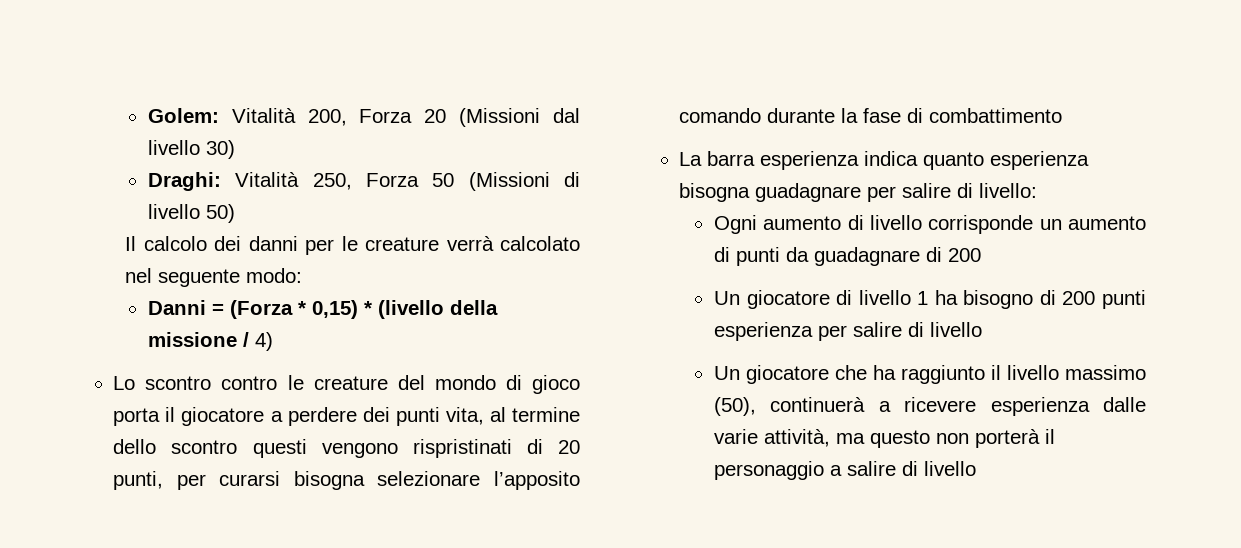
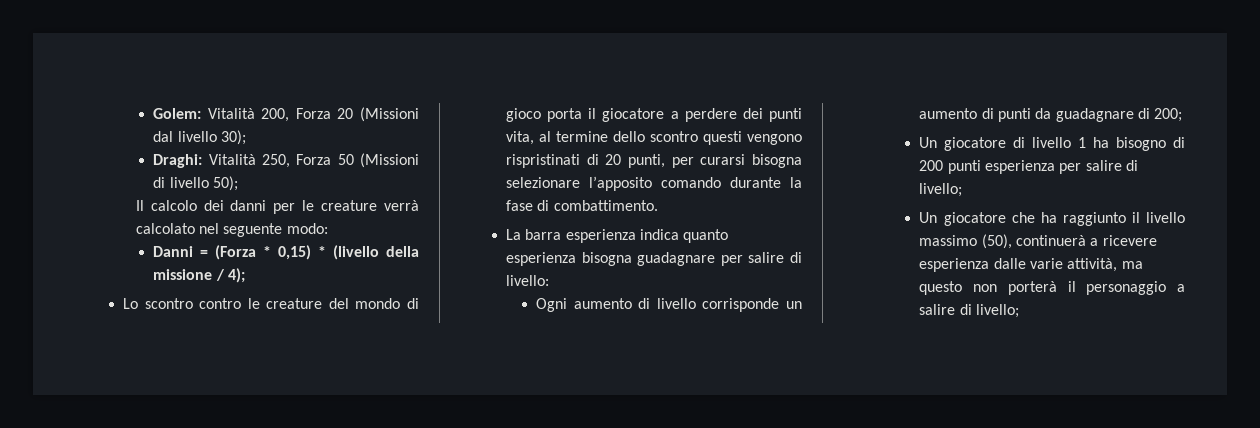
[205,140,235,159] 30) -> [221,130,247,145] 30);
[205,204,235,223] 50) -> [213,176,239,191] 50);
[254,332,273,351] 4) -> [228,268,246,283] 4);
[929,108,1063,123] combattimento -> [553,200,658,211] combattimento.
[947,248,981,262] 200 -> [1154,108,1183,122] 200;
[929,322,982,337] livello -> [919,183,963,197] livello;
[923,461,976,476] livello -> [976,304,1020,318] livello;

